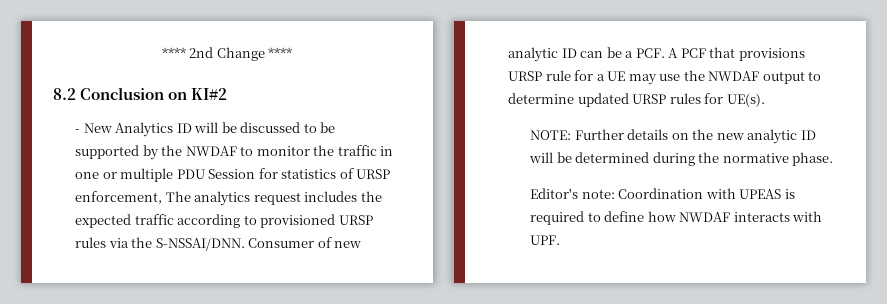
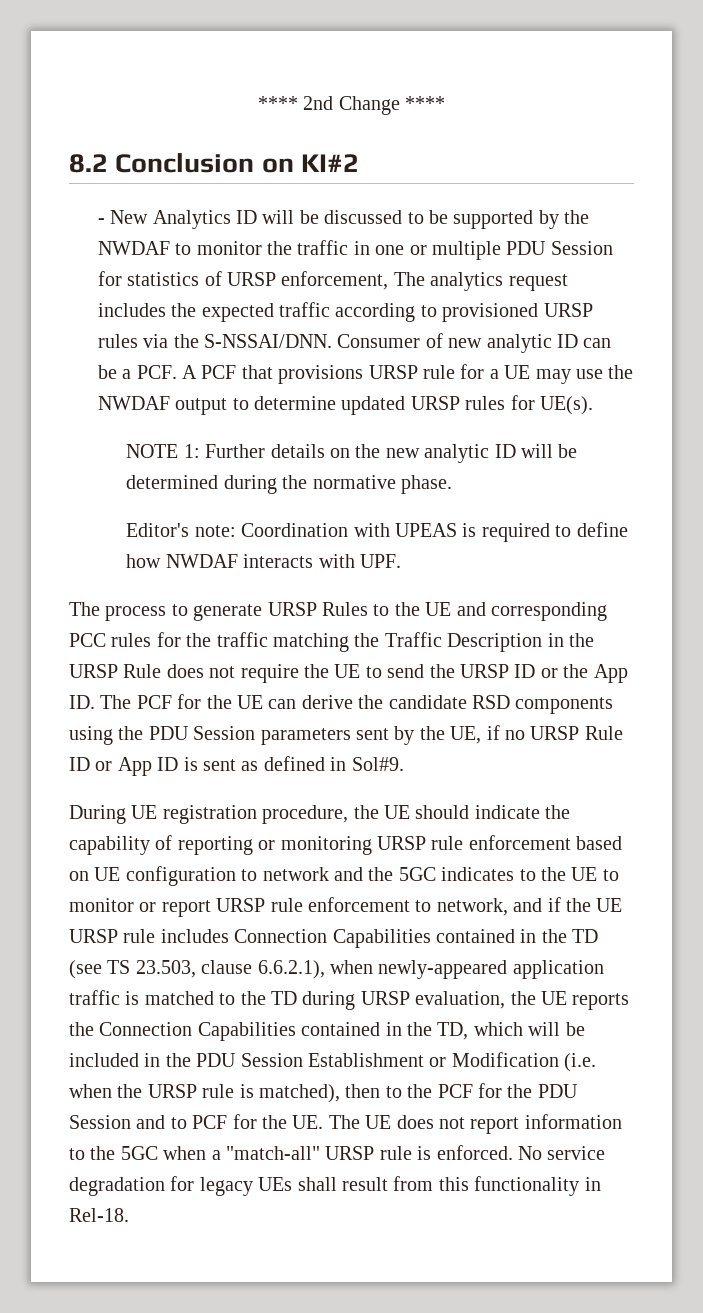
[530,130,572,140] NOTE: -> [126,444,200,458] NOTE 1:
(561, 240) none -> [69,602,607,621] [69,632,594,652] [69,664,628,683] [69,694,614,714] [69,725,623,745] [69,756,404,776] [69,805,571,824] [69,835,623,855] [69,866,619,886] [69,897,623,917] [69,929,599,948] [69,960,604,979] [69,990,630,1010] [69,1022,585,1041] [69,1052,597,1072] [69,1083,578,1103] [69,1114,622,1134] [69,1145,606,1160] [69,1176,601,1196] [69,1208,129,1222] // The process to generate URSP Rules to the UE and corresponding PCC rules for the traffic matching the Traffic Description in the URSP Rule does not require the UE to send the URSP ID or the App ID. The PCF for the UE can derive the candidate RSD components using the PDU Session parameters sent by the UE, if no URSP Rule ID or App ID is sent as defined in Sol#9. // During UE registration procedure, the UE should indicate the capability of reporting or monitoring URSP rule enforcement based on UE configuration to network and the 5GC indicates to the UE to monitor or report URSP rule enforcement to network, and if the UE URSP rule includes Connection Capabilities contained in the TD (see TS 23.503, clause 6.6.2.1), when newly-appeared application traffic is matched to the TD during URSP evaluation, the UE reports the Connection Capabilities contained in the TD, which will be included in the PDU Session Establishment or Modification (i.e. when the URSP rule is matched), then to the PCF for the PDU Session and to PCF for the UE. The UE does not report information to the 5GC when a "match-all" URSP rule is enforced. No service degradation for legacy UEs shall result from this functionality in Rel-18.

